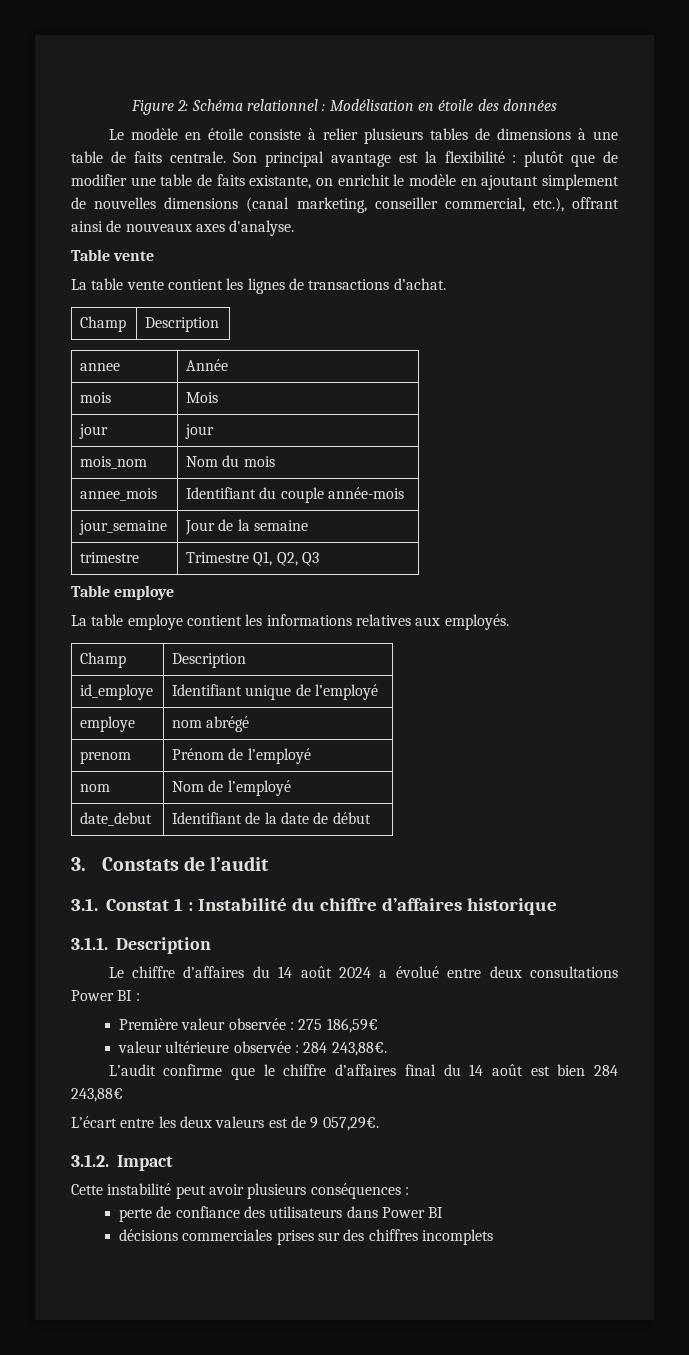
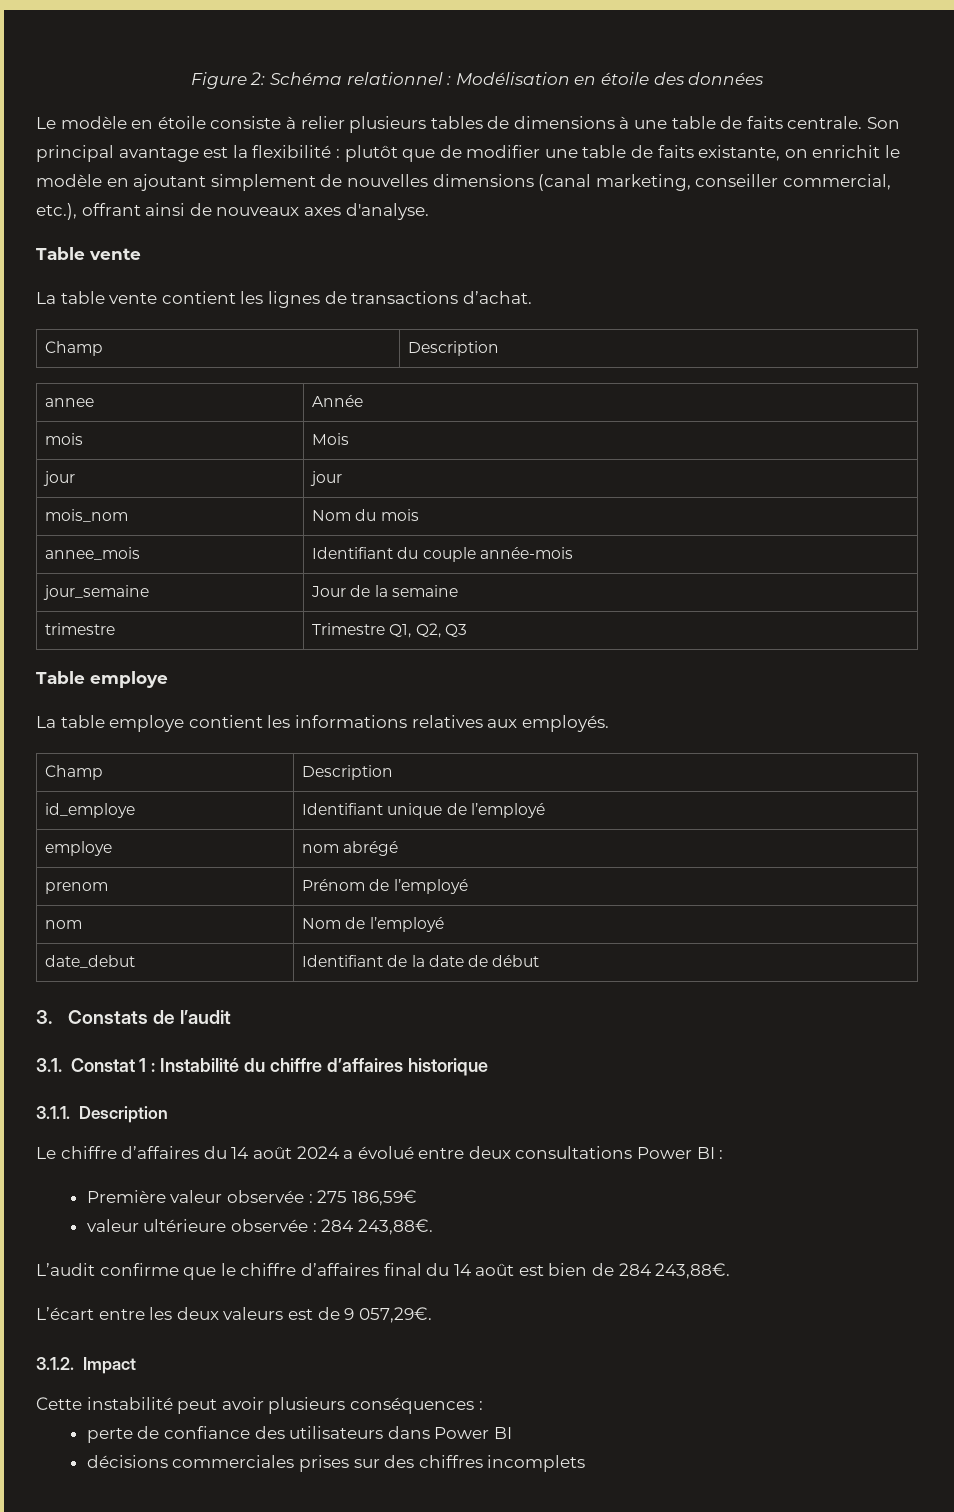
[594,1065,619,1076] [71,1088,123,1102] 284 243,88€ -> [592,1263,731,1279] de 284 243,88€.

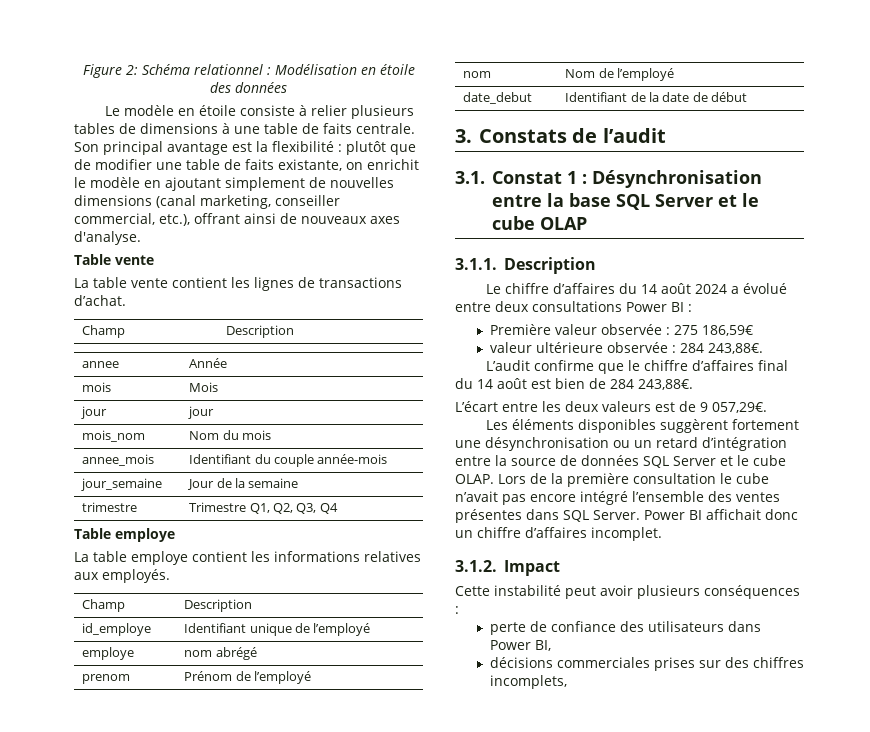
[444,624,467,637] Q3 -> [296,503,338,514] Q3, Q4
[160,1058,488,1076] Instabilité du chiffre d’affaires historique -> [592,170,762,188] [492,193,759,210] [492,216,587,230] Désynchronisation entre la base SQL Server et le cube OLAP
(432, 1315) none -> [485,419,799,433] [455,437,787,451] [455,455,786,468] [455,473,769,487] [455,491,780,505] [455,509,798,523] [455,527,662,541] // Les éléments disponibles suggèrent fortement une désynchronisation ou un retard d’intégration entre la source de données SQL Server et le cube OLAP. Lors de la première consultation le cube n’avait pas encore intégré l’ensemble des ventes présentes dans SQL Server. Power BI affichait donc un chiffre d’affaires incomplet.
[493,1427,512,1439] BI -> [534,640,551,651] BI,
[487,1455,586,1472] incomplets -> [489,675,567,689] incomplets,

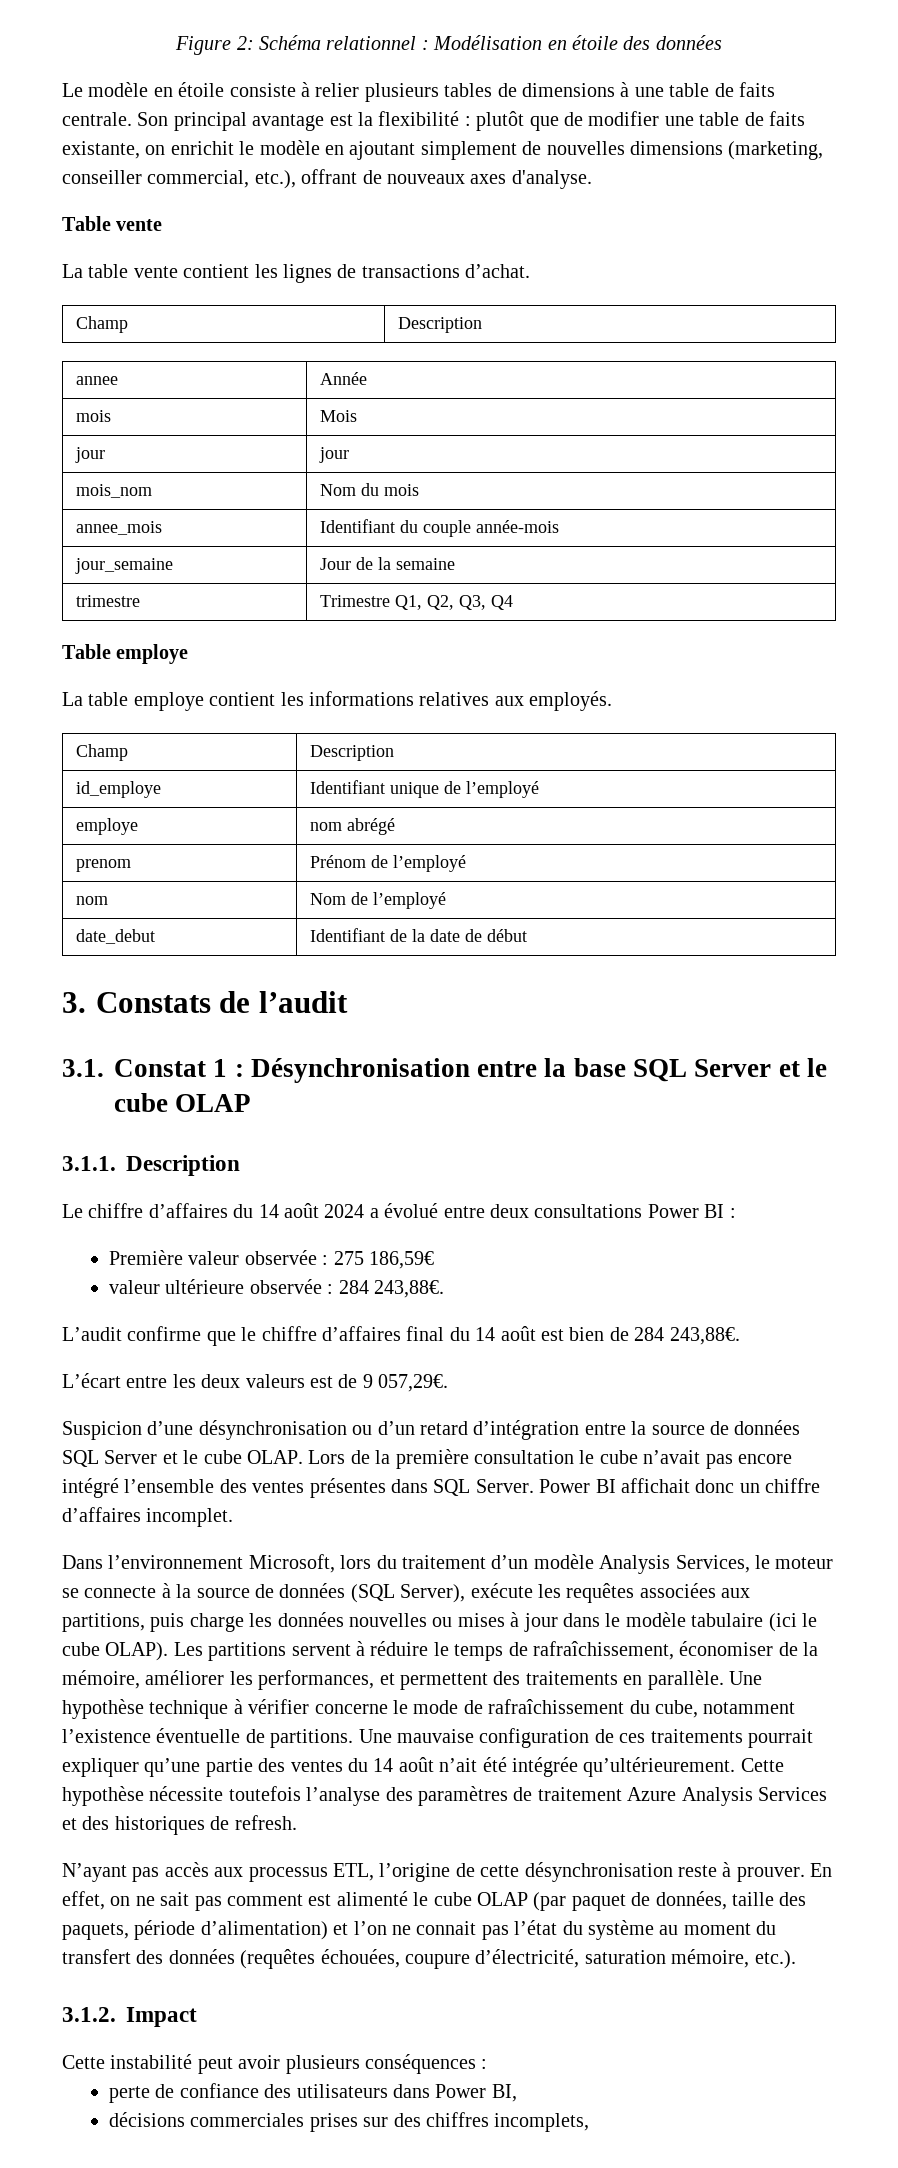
[156,195,271,209] (canal marketing, -> [728,141,824,160] (marketing,
[244,213,276,224] ainsi -> (358, 176) none
[485,419,799,433] [455,440,481,448] Les éléments disponibles suggèrent fortement une -> [62,1421,194,1440] Suspicion d’une
[634,440,652,448] un -> [377,1421,415,1435] d’un
(662, 534) none -> [62,1554,834,1574] [62,1583,751,1603] [62,1612,817,1632] [62,1641,819,1661] [62,1670,762,1690] [62,1699,796,1719] [62,1728,813,1748] [62,1757,784,1777] [62,1786,827,1806] [62,1815,297,1835] [62,1862,833,1882] [62,1891,807,1911] [62,1920,777,1940] [62,1949,796,1969] // Dans l’environnement Microsoft, lors du traitement d’un modèle Analysis Services, le moteur se connecte à la source de données (SQL Server), exécute les requêtes associées aux partitions, puis charge les données nouvelles ou mises à jour dans le modèle tabulaire (ici le cube OLAP). Les partitions servent à réduire le temps de rafraîchissement, économiser de la mémoire, améliorer les performances, et permettent des traitements en parallèle. Une hypothèse technique à vérifier concerne le mode de rafraîchissement du cube, notamment l’existence éventuelle de partitions. Une mauvaise configuration de ces traitements pourrait expliquer qu’une partie des ventes du 14 août n’ait été intégrée qu’ultérieurement. Cette hypothèse nécessite toutefois l’analyse des paramètres de traitement Azure Analysis Services et des historiques de refresh. // N’ayant pas accès aux processus ETL, l’origine de cette désynchronisation reste à prouver. En effet, on ne sait pas comment est alimenté le cube OLAP (par paquet de données, taille des paquets, période d’alimentation) et l’on ne connait pas l’état du système au moment du transfert des données (requêtes échouées, coupure d’électricité, saturation mémoire, etc.).

